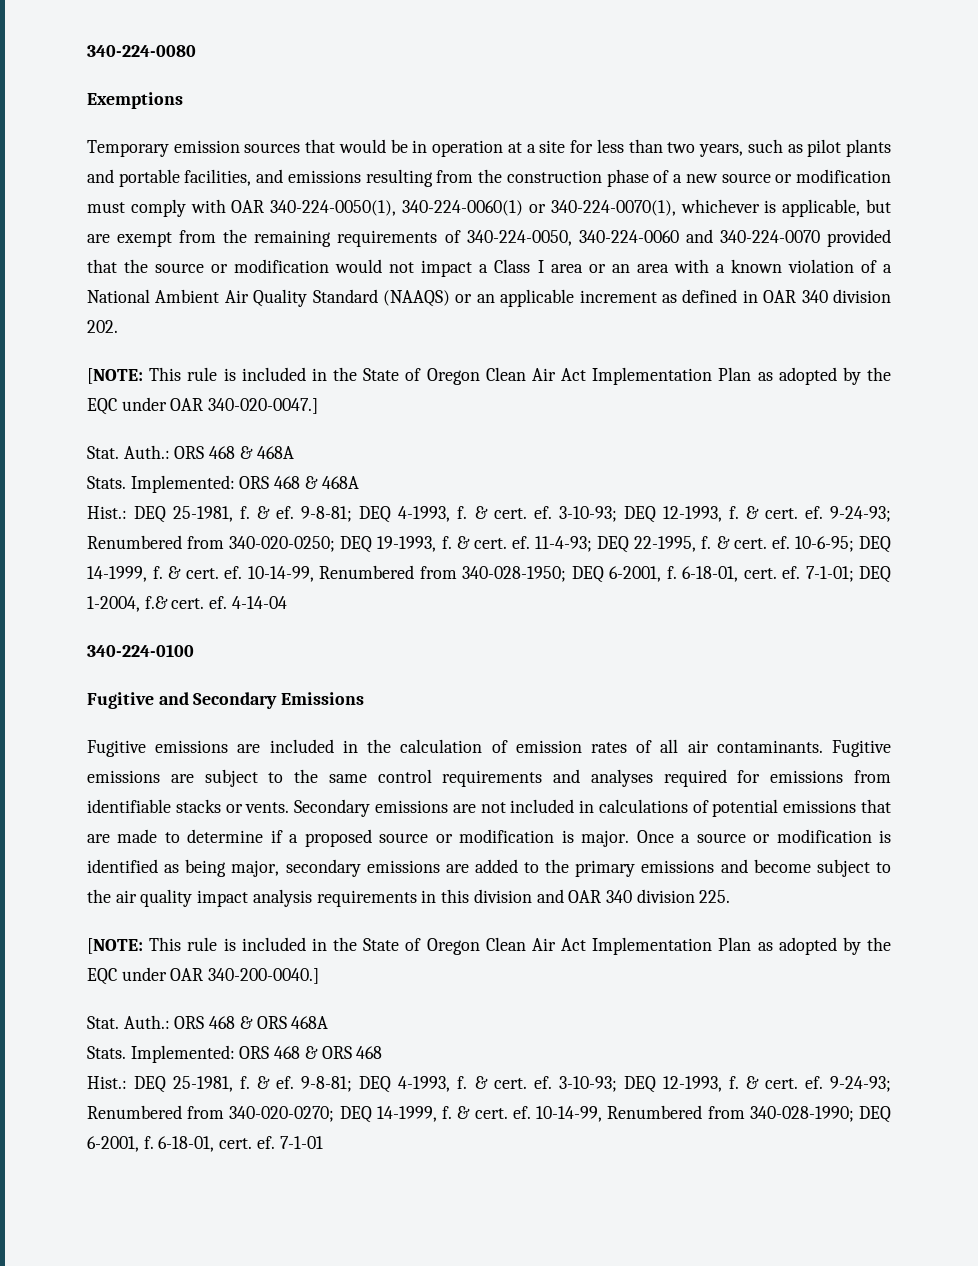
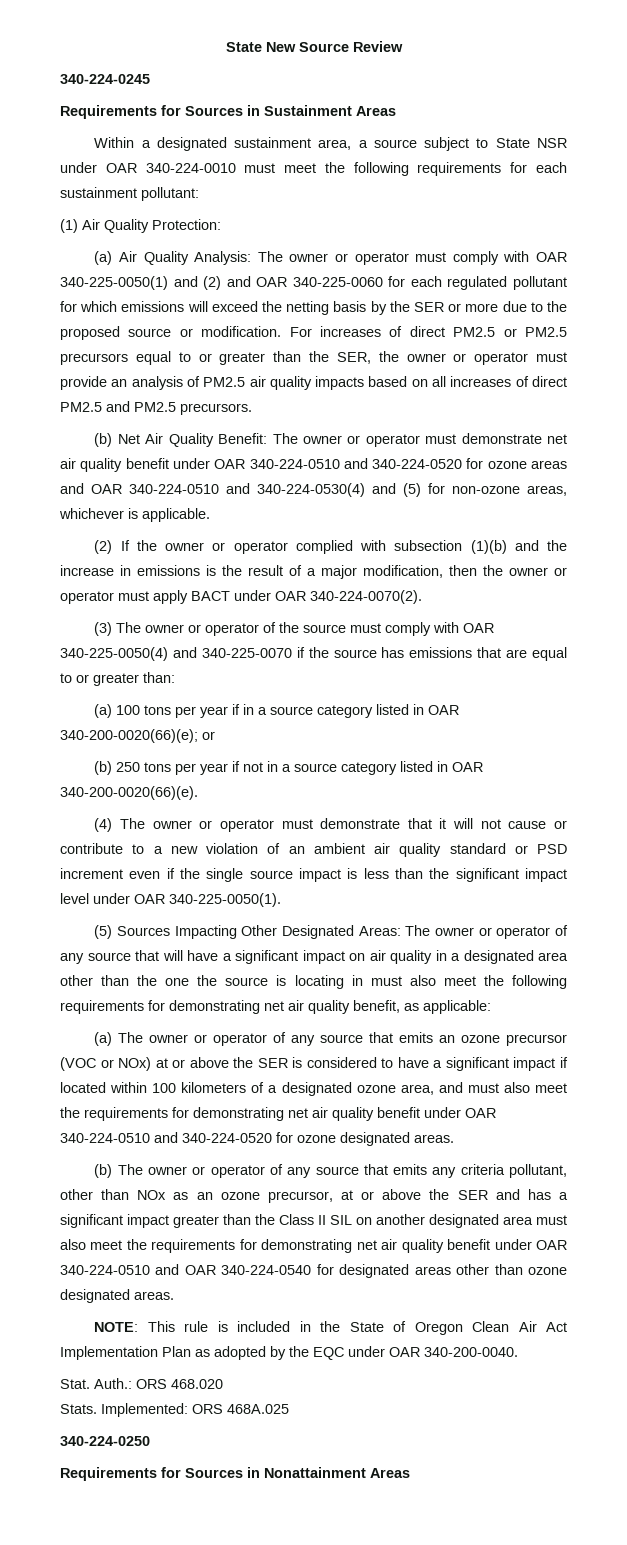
[87,45,196,57] [87,92,183,109] [87,139,891,157] [87,169,892,187] [87,199,892,217] [87,229,892,247] [87,259,892,277] [87,289,891,307] [87,320,118,333] [87,368,143,384] 340-224-0080 // Exemptions // Temporary emission sources that would be in operation at a site for less than two years, such as pilot plants and portable facilities, and emissions resulting from the construction phase of a new source or modification must comply with OAR 340-224-0050(1), 340-224-0060(1) or 340-224-0070(1), whichever is applicable, but are exempt from the remaining requirements of 340-224-0050, 340-224-0060 and 340-224-0070 provided that the source or modification would not impact a Class I area or an area with a known violation of a National Ambient Air Quality Standard (NAAQS) or an applicable increment as defined in OAR 340 division 202. // [NOTE: -> [225,41,403,52] [60,74,150,84] [60,105,396,119] [94,137,567,151] [60,162,567,176] [60,187,199,201] [60,219,221,233] [94,251,567,265] [60,276,567,290] [60,301,567,315] [60,326,567,340] [60,351,567,365] [60,376,568,390] [60,401,252,415] [94,433,567,447] [60,458,567,472] [60,483,567,497] [59,508,210,522] [94,540,567,554] [60,565,567,579] [60,590,422,604] [94,622,495,636] [60,647,567,661] [60,672,175,686] [94,704,460,718] [60,729,215,743] [94,761,484,775] [60,786,198,800] [94,818,567,832] [60,843,567,857] [60,868,567,882] [60,893,281,907] [94,925,569,939] [60,950,568,964] [60,975,567,989] [60,1000,491,1014] [94,1032,567,1046] [60,1057,569,1071] [60,1082,567,1096] [60,1107,496,1121] [60,1132,454,1146] [94,1164,567,1178] [60,1189,569,1203] [60,1214,567,1228] [60,1239,567,1253] [60,1264,567,1278] [60,1289,174,1303] [94,1322,139,1332] State New Source Review // 340-224-0245 // Requirements for Sources in Sustainment Areas // Within a designated sustainment area, a source subject to State NSR under OAR 340-224-0010 must meet the following requirements for each sustainment pollutant: // (1) Air Quality Protection: // (a) Air Quality Analysis: The owner or operator must comply with OAR 340-225-0050(1) and (2) and OAR 340-225-0060 for each regulated pollutant for which emissions will exceed the netting basis by the SER or more due to the proposed source or modification. For increases of direct PM2.5 or PM2.5 precursors equal to or greater than the SER, the owner or operator must provide an analysis of PM2.5 air quality impacts based on all increases of direct PM2.5 and PM2.5 precursors. // (b) Net Air Quality Benefit: The owner or operator must demonstrate net air quality benefit under OAR 340-224-0510 and 340-224-0520 for ozone areas and OAR 340-224-0510 and 340-224-0530(4) and (5) for non-ozone areas, whichever is applicable. // (2) If the owner or operator complied with subsection (1)(b) and the increase in emissions is the result of a major modification, then the owner or operator must apply BACT under OAR 340-224-0070(2). // (3) The owner or operator of the source must comply with OAR 340-225-0050(4) and 340-225-0070 if the source has emissions that are equal to or greater than: // (a) 100 tons per year if in a source category listed in OAR 340-200-0020(66)(e); or // (b) 250 tons per year if not in a source category listed in OAR 340-200-0020(66)(e). // (4) The owner or operator must demonstrate that it will not cause or contribute to a new violation of an ambient air quality standard or PSD increment even if the single source impact is less than the significant impact level under OAR 340-225-0050(1). // (5) Sources Impacting Other Designated Areas: The owner or operator of any source that will have a significant impact on air quality in a designated area other than the one the source is locating in must also meet the following requirements for demonstrating net air quality benefit, as applicable: // (a) The owner or operator of any source that emits an ozone precursor (VOC or NOx) at or above the SER is considered to have a significant impact if located within 100 kilometers of a designated ozone area, and must also meet the requirements for demonstrating net air quality benefit under OAR 340-224-0510 and 340-224-0520 for ozone designated areas. // (b) The owner or operator of any source that emits any criteria pollutant, other than NOx as an ozone precursor, at or above the SER and has a significant impact greater than the Class II SIL on another designated area must also meet the requirements for demonstrating net air quality benefit under OAR 340-224-0510 and OAR 340-224-0540 for designated areas other than ozone designated areas. // NOTE:
[208,398,319,414] [87,445,294,459] [87,475,359,493] [87,506,891,523] [87,535,892,553] [87,565,891,583] [87,596,287,612] [87,644,194,657] [87,692,365,709] [87,739,891,757] [87,769,891,787] [87,799,892,817] [87,829,892,847] [87,859,891,877] [87,889,731,907] [87,937,891,955] [87,967,320,985] [87,1015,329,1029] [87,1045,383,1063] [87,1076,891,1093] [87,1105,892,1123] [87,1136,323,1152] 340-020-0047.] // Stat. Auth.: ORS 468 & 468A // Stats. Implemented: ORS 468 & 468A // Hist.: DEQ 25-1981, f. & ef. 9-8-81; DEQ 4-1993, f. & cert. ef. 3-10-93; DEQ 12-1993, f. & cert. ef. 9-24-93; Renumbered from 340-020-0250; DEQ 19-1993, f. & cert. ef. 11-4-93; DEQ 22-1995, f. & cert. ef. 10-6-95; DEQ 14-1999, f. & cert. ef. 10-14-99, Renumbered from 340-028-1950; DEQ 6-2001, f. 6-18-01, cert. ef. 7-1-01; DEQ 1-2004, f.& cert. ef. 4-14-04 // 340-224-0100 // Fugitive and Secondary Emissions // Fugitive emissions are included in the calculation of emission rates of all air contaminants. Fugitive emissions are subject to the same control requirements and analyses required for emissions from identifiable stacks or vents. Secondary emissions are not included in calculations of potential emissions that are made to determine if a proposed source or modification is major. Once a source or modification is identified as being major, secondary emissions are added to the primary emissions and become subject to the air quality impact analysis requirements in this division and OAR 340 division 225. // [NOTE: This rule is included in the State of Oregon Clean Air Act Implementation Plan as adopted by the EQC under OAR 340-200-0040.] // Stat. Auth.: ORS 468 & ORS 468A // Stats. Implemented: ORS 468 & ORS 468 // Hist.: DEQ 25-1981, f. & ef. 9-8-81; DEQ 4-1993, f. & cert. ef. 3-10-93; DEQ 12-1993, f. & cert. ef. 9-24-93; Renumbered from 340-020-0270; DEQ 14-1999, f. & cert. ef. 10-14-99, Renumbered from 340-028-1990; DEQ 6-2001, f. 6-18-01, cert. ef. 7-1-01 -> [424,1347,518,1357] [60,1378,223,1389] [60,1403,289,1417] [60,1436,150,1446] [60,1467,410,1481] 340-200-0040. // Stat. Auth.: ORS 468.020 // Stats. Implemented: ORS 468A.025 // 340-224-0250 // Requirements for Sources in Nonattainment Areas

